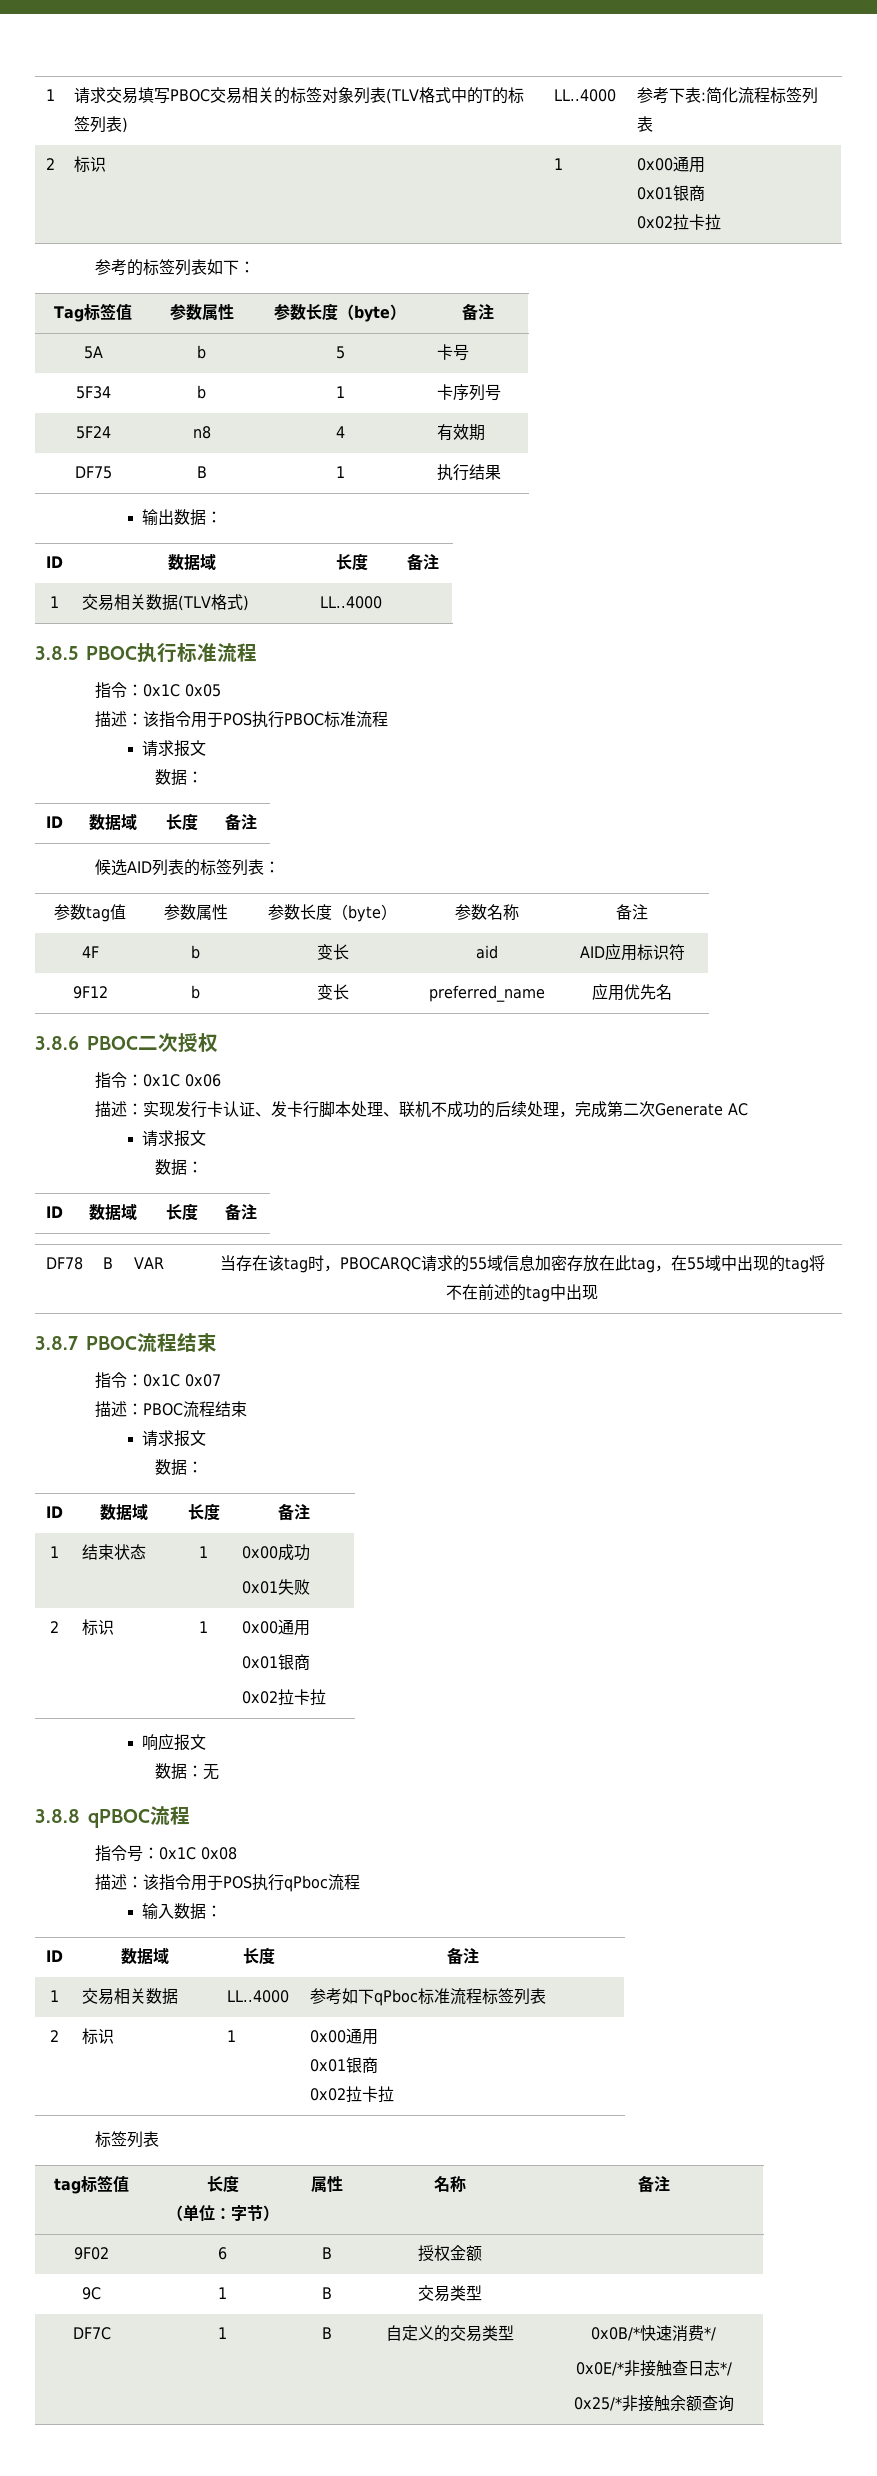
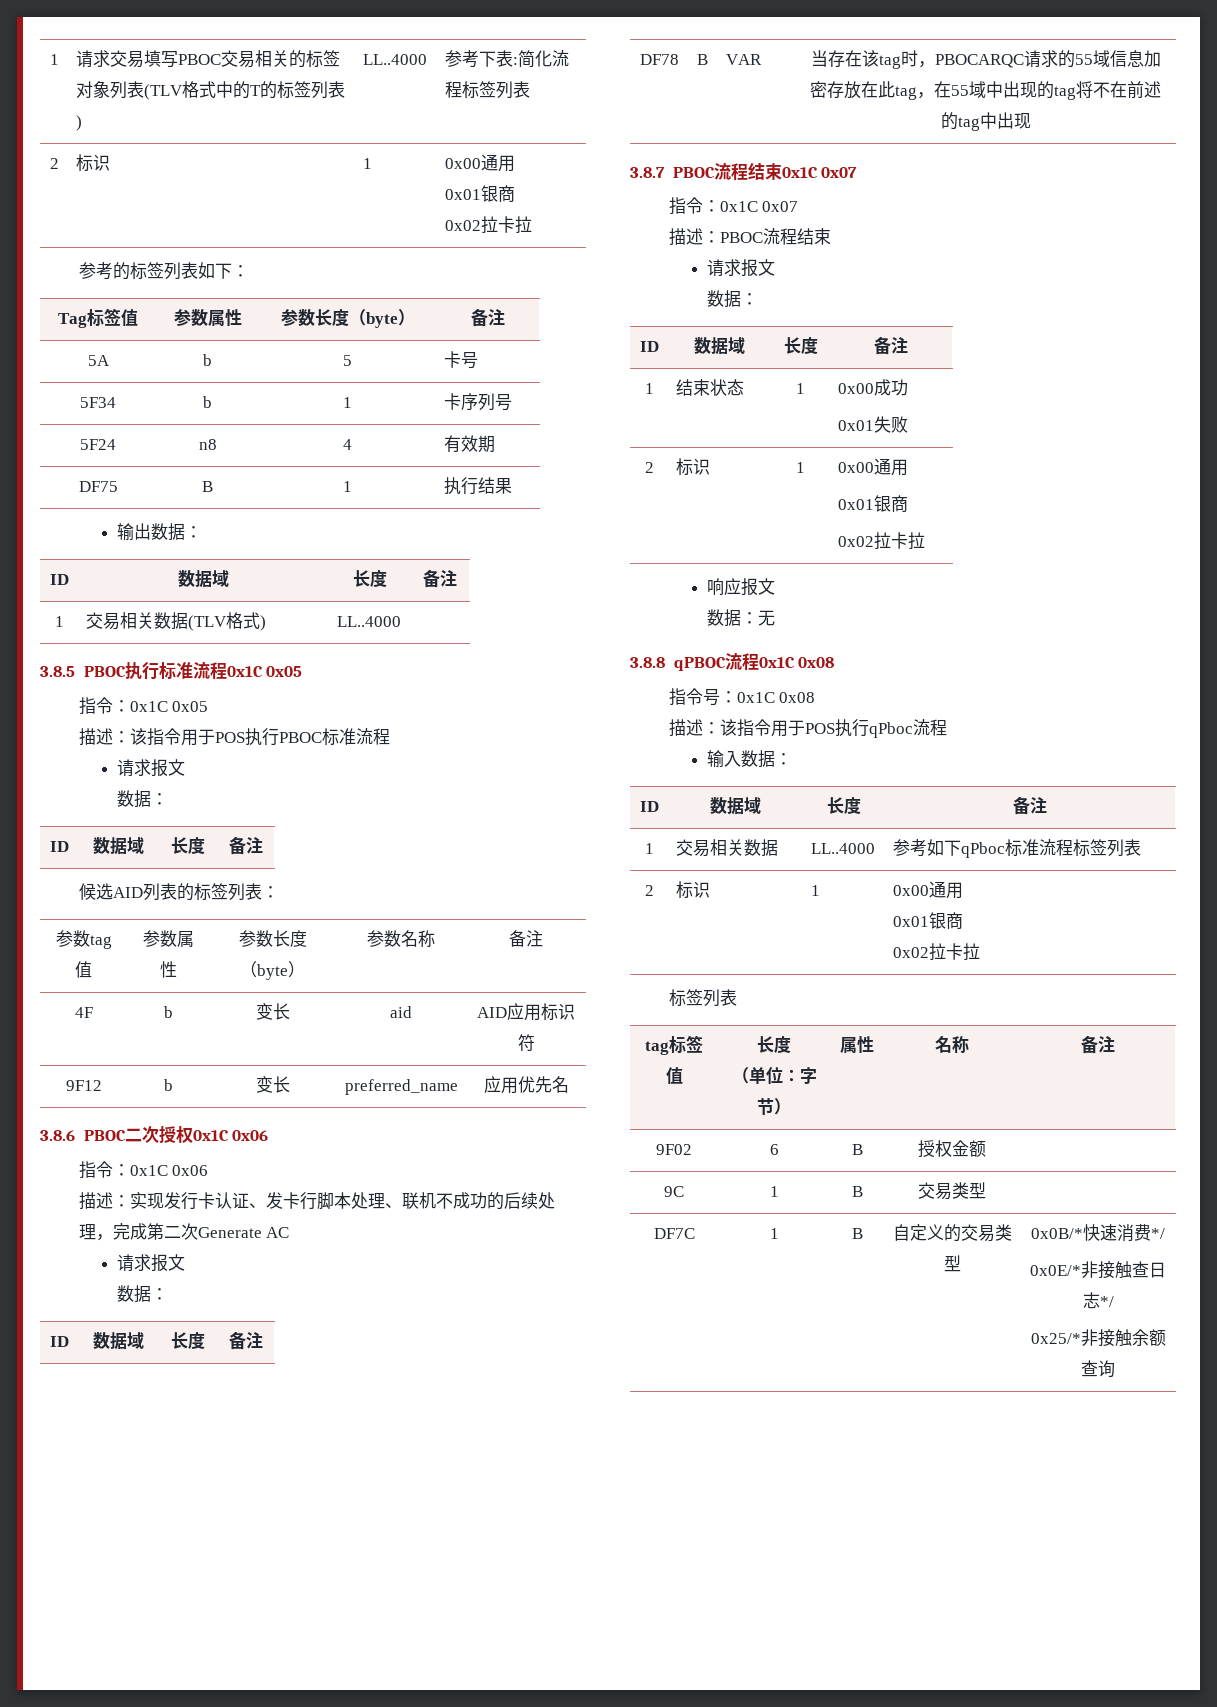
(257, 652) none -> [226,666,303,677] 0x1C 0x05
(218, 1042) none -> [192,1130,269,1141] 0x1C 0x06
(217, 1342) none -> [781,167,858,178] 0x1C 0x07
(190, 1815) none -> [758,657,835,668] 0x1C 0x08

